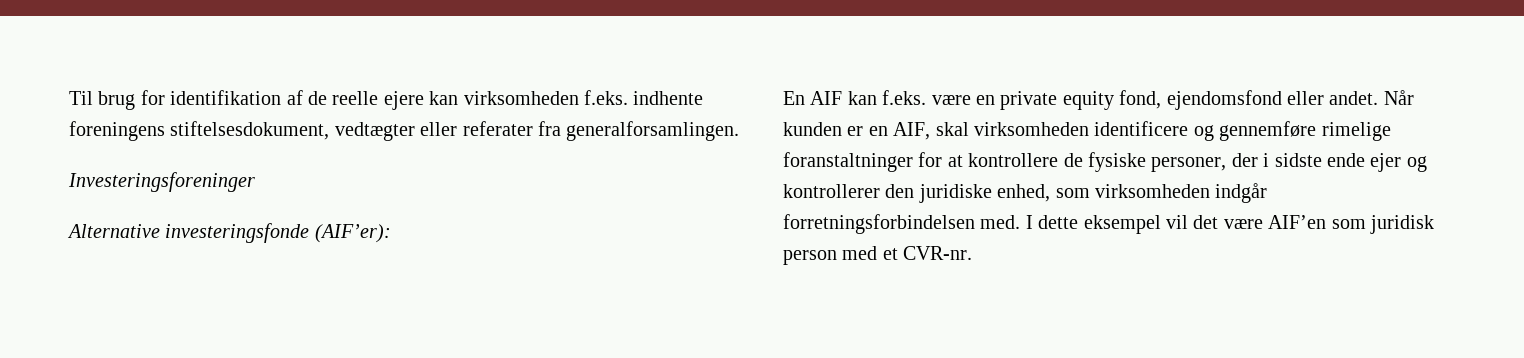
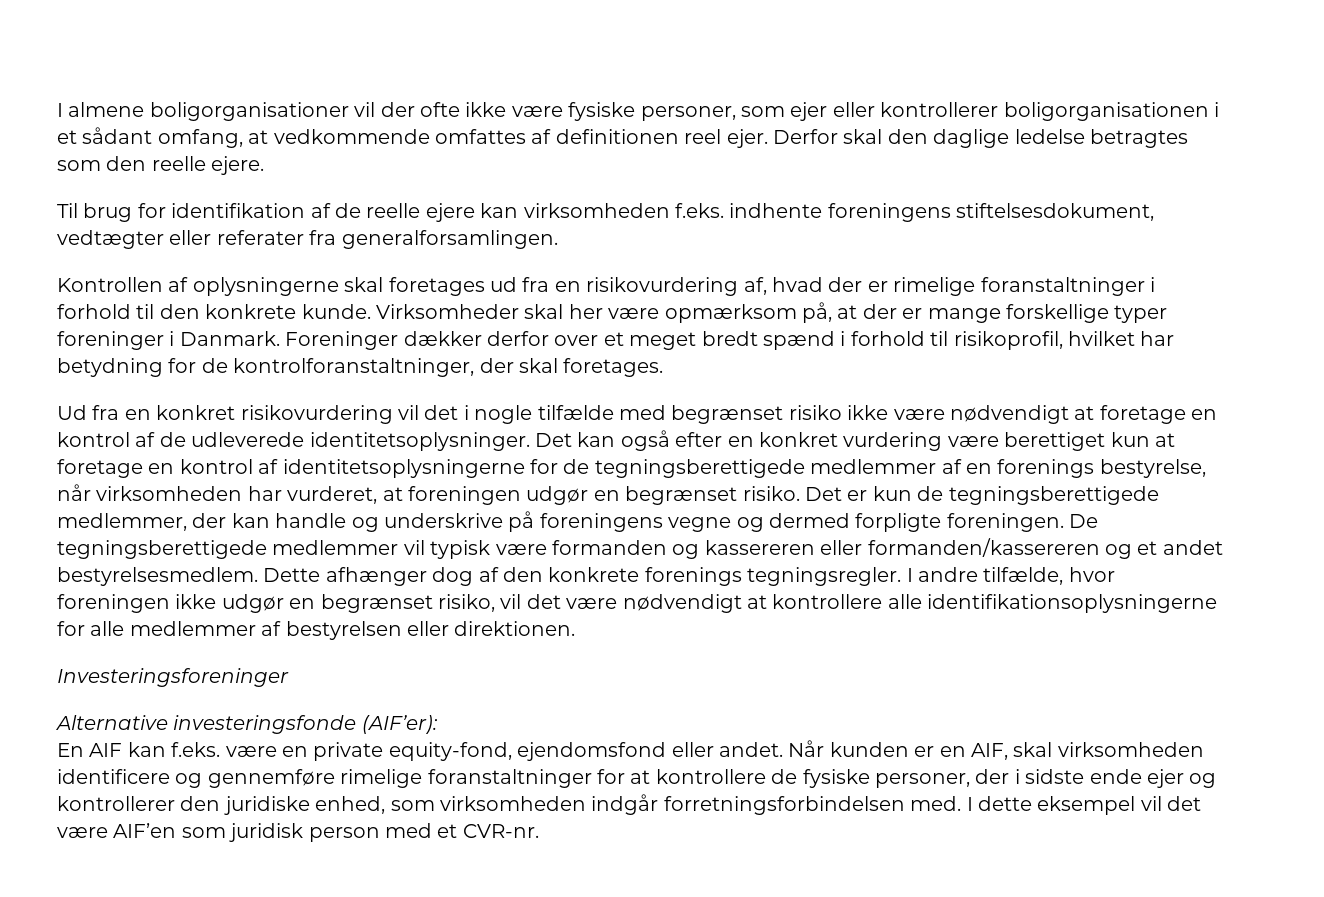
(69, 98) none -> [57,102,1219,121] [57,127,1188,148] [57,156,265,175] I almene boligorganisationer vil der ofte ikke være fysiske personer, som ejer eller kontrollerer boligorganisationen i et sådant omfang, at vedkommende omfattes af definitionen reel ejer. Derfor skal den daglige ledelse betragtes som den reelle ejere. //
(740, 131) none -> [57,277,1155,296] [57,302,1168,323] [57,331,1175,350] [57,358,664,377] [57,405,1218,424] [57,430,1175,451] [57,459,1206,478] [57,484,1159,505] [57,511,1099,532] [57,538,1223,559] [57,567,1115,586] [57,594,1218,613] [57,621,576,640] // Kontrollen af oplysningerne skal foretages ud fra en risikovurdering af, hvad der er rimelige foranstaltninger i forhold til den konkrete kunde. Virksomheder skal her være opmærksom på, at der er mange forskellige typer foreninger i Danmark. Foreninger dækker derfor over et meget bredt spænd i forhold til risikoprofil, hvilket har betydning for de kontrolforanstaltninger, der skal foretages. // Ud fra en konkret risikovurdering vil det i nogle tilfælde med begrænset risiko ikke være nødvendigt at foretage en kontrol af de udleverede identitetsoplysninger. Det kan også efter en konkret vurdering være berettiget kun at foretage en kontrol af identitetsoplysningerne for de tegningsberettigede medlemmer af en forenings bestyrelse, når virksomheden har vurderet, at foreningen udgør en begrænset risiko. Det er kun de tegningsberettigede medlemmer, der kan handle og underskrive på foreningens vegne og dermed forpligte foreningen. De tegningsberettigede medlemmer vil typisk være formanden og kassereren eller formanden/kassereren og et andet bestyrelsesmedlem. Dette afhænger dog af den konkrete forenings tegningsregler. I andre tilfælde, hvor foreningen ikke udgør en begrænset risiko, vil det være nødvendigt at kontrollere alle identifikationsoplysningerne for alle medlemmer af bestyrelsen eller direktionen.
[1062,90,1162,110] equity fond, -> [388,742,512,761] equity-fond,

